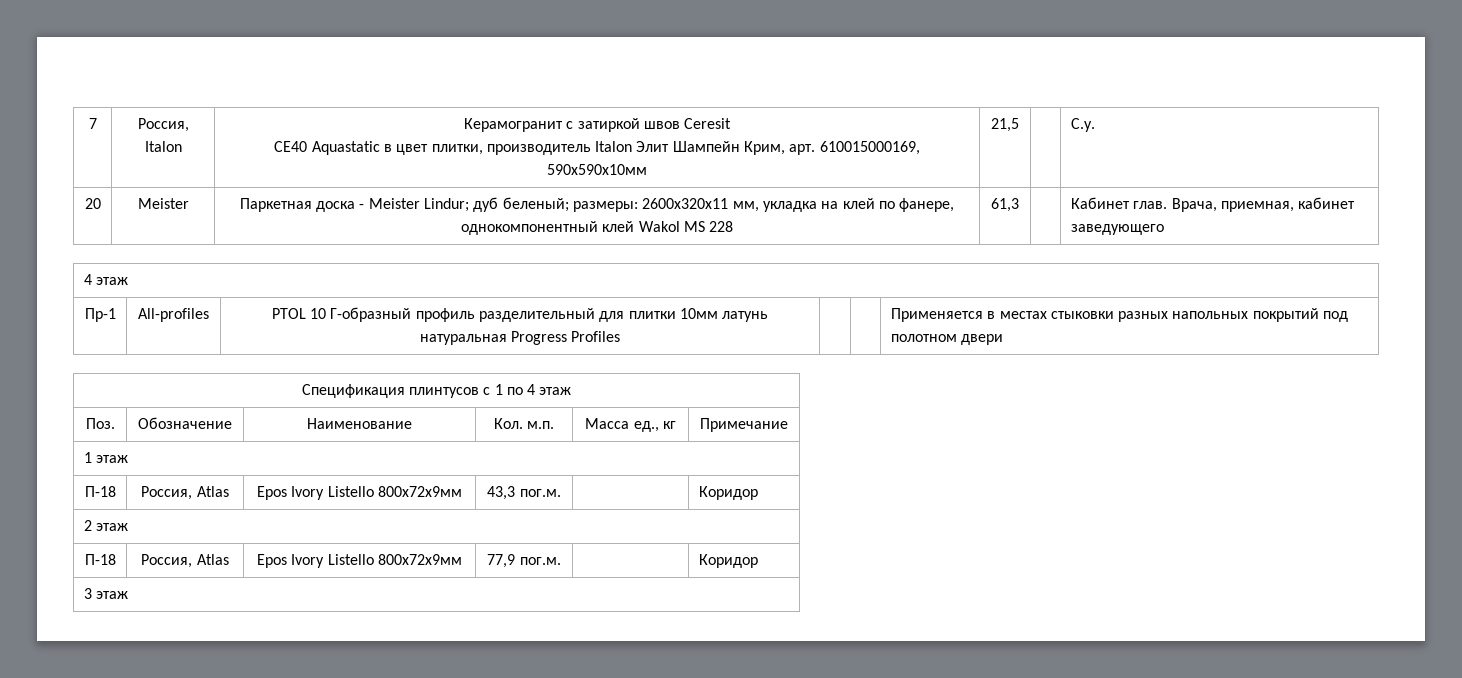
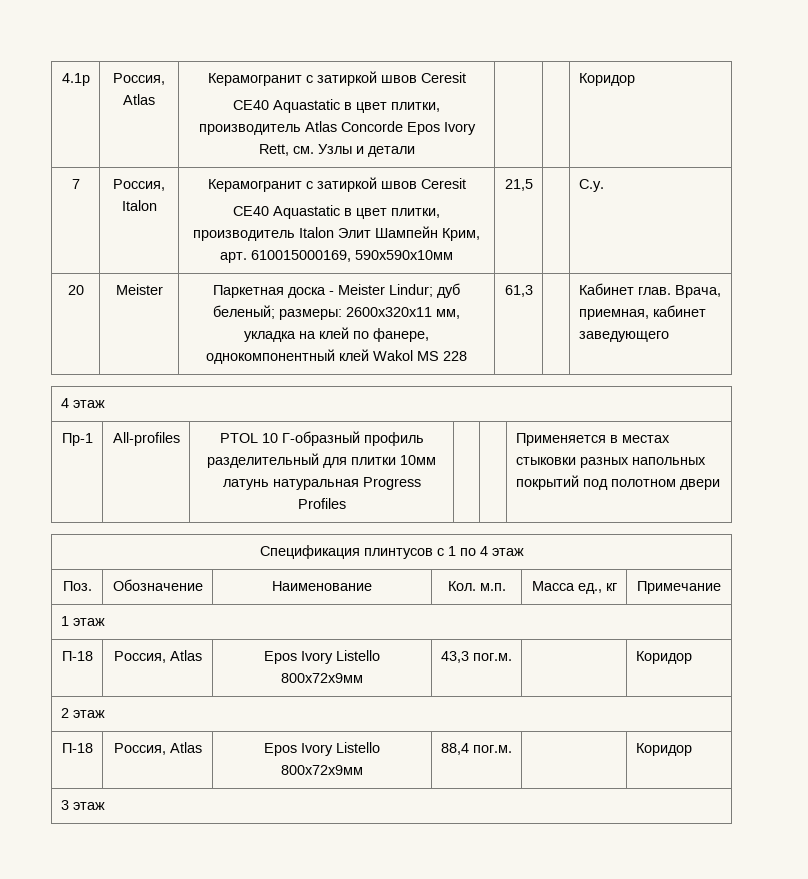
(88, 123) none -> [61,73,90,86] [113,73,165,85] [123,94,155,105] [207,71,466,86] [233,99,440,113] [198,121,476,135] [258,144,415,157] [578,73,635,86] 4.1р | Россия, Atlas | Керамогранит с затиркой швов Ceresit // CE40 Aquastatic в цвет плитки, производитель Atlas Concorde Epos Ivory Rett, см. Узлы и детали | | | Коридор //
[487,554,516,568] 77,9 -> [441,743,469,755] 88,4

